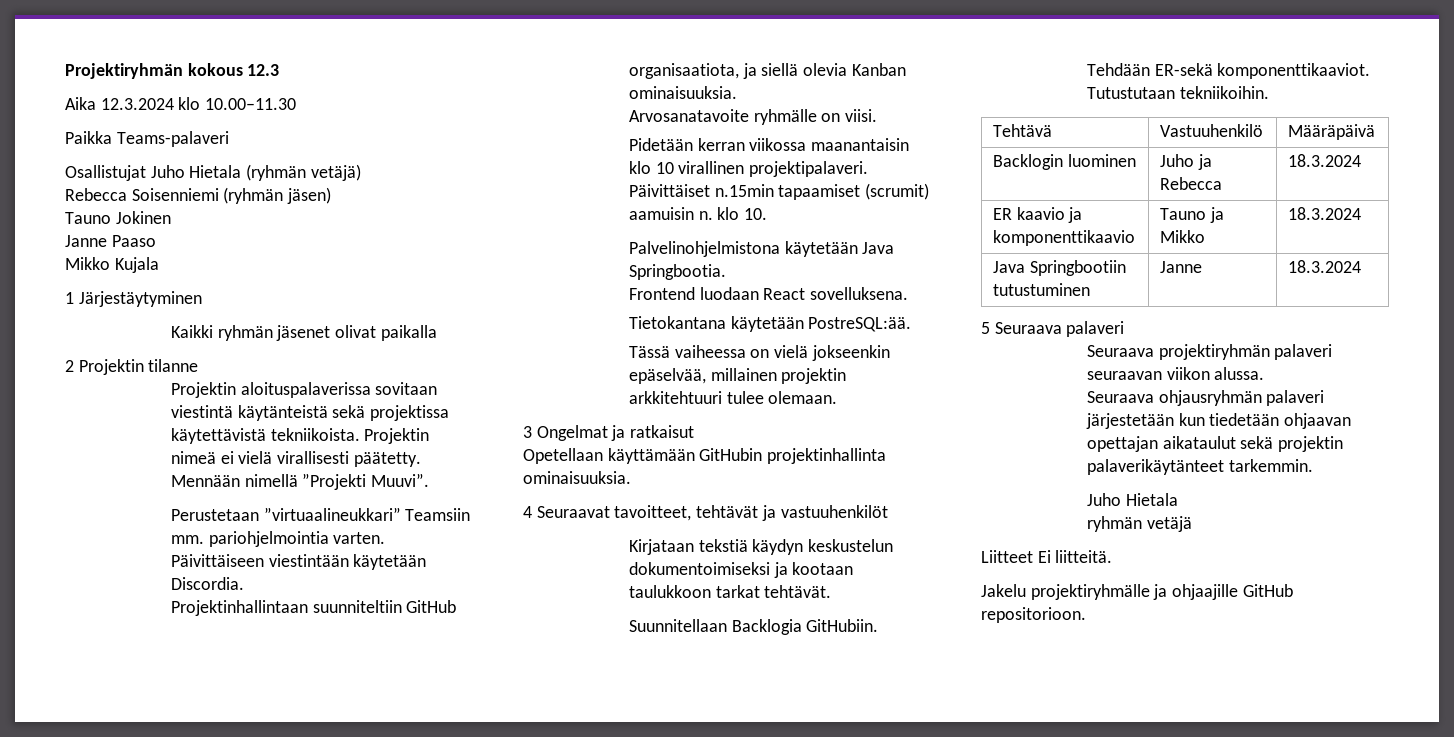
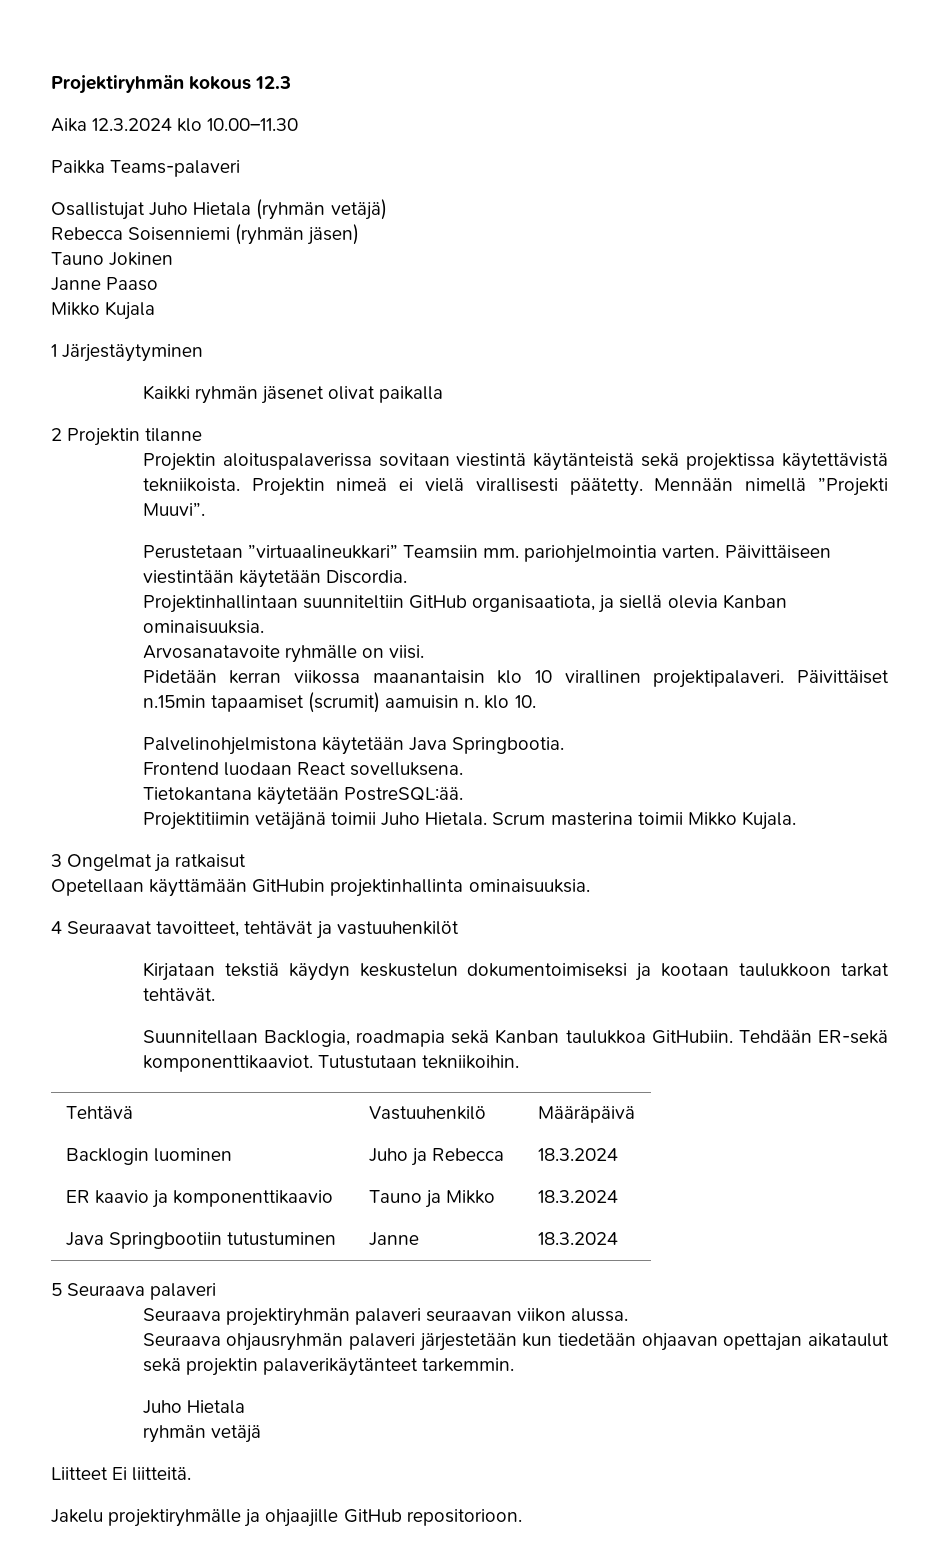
[628,345,890,361] [628,368,847,384] [628,391,838,404] Tässä vaiheessa on vielä jokseenkin epäselvää, millainen projektin arkkitehtuuri tulee olemaan. -> [142,811,797,830] Projektitiimin vetäjänä toimii Juho Hietala. Scrum masterina toimii Mikko Kujala.
[731,619,802,635] Backlogia -> [263,1029,646,1047] Backlogia, roadmapia sekä Kanban taulukkoa

